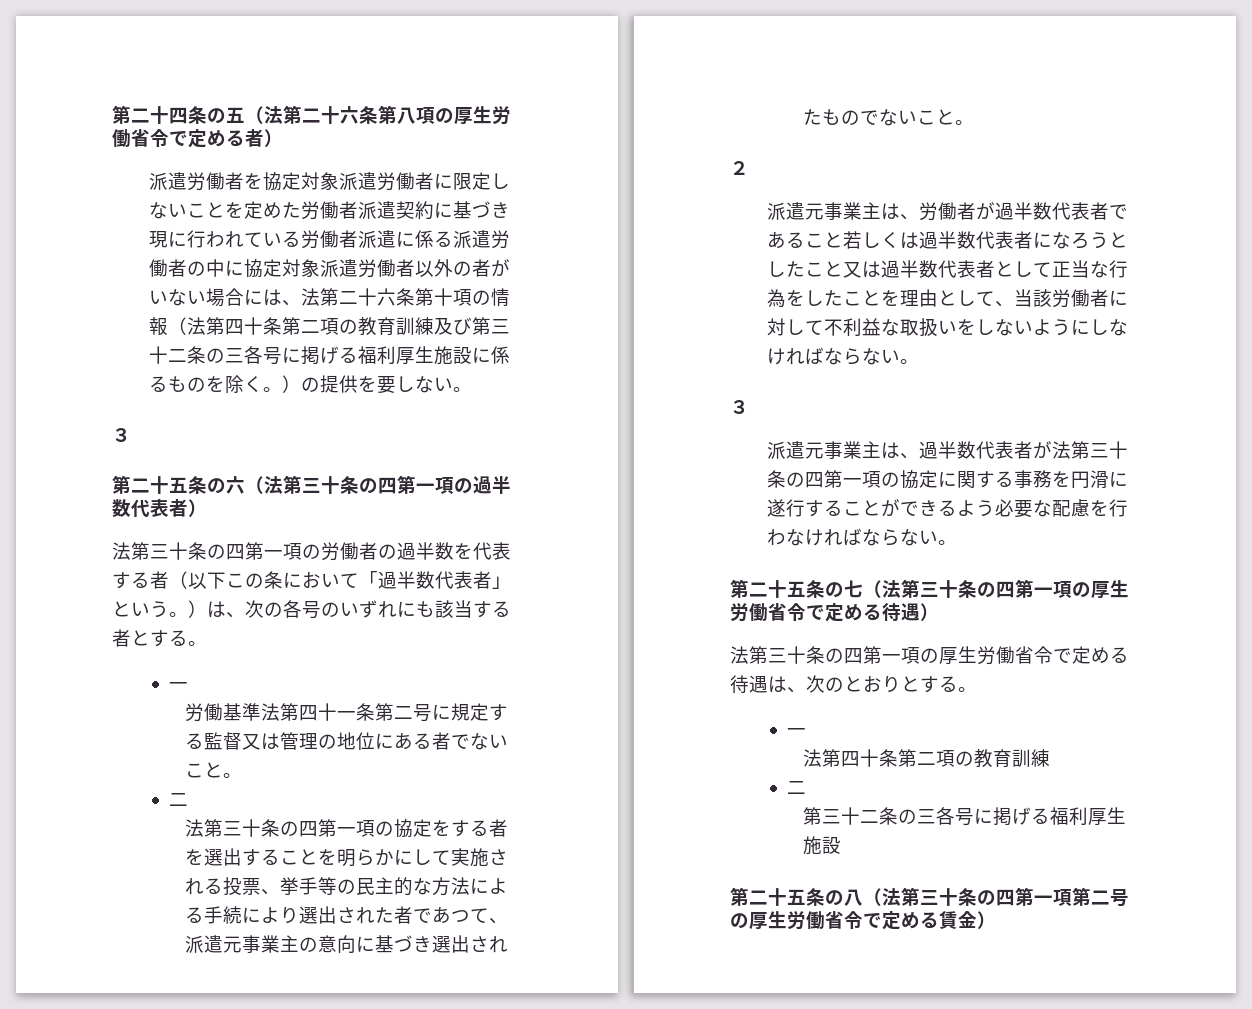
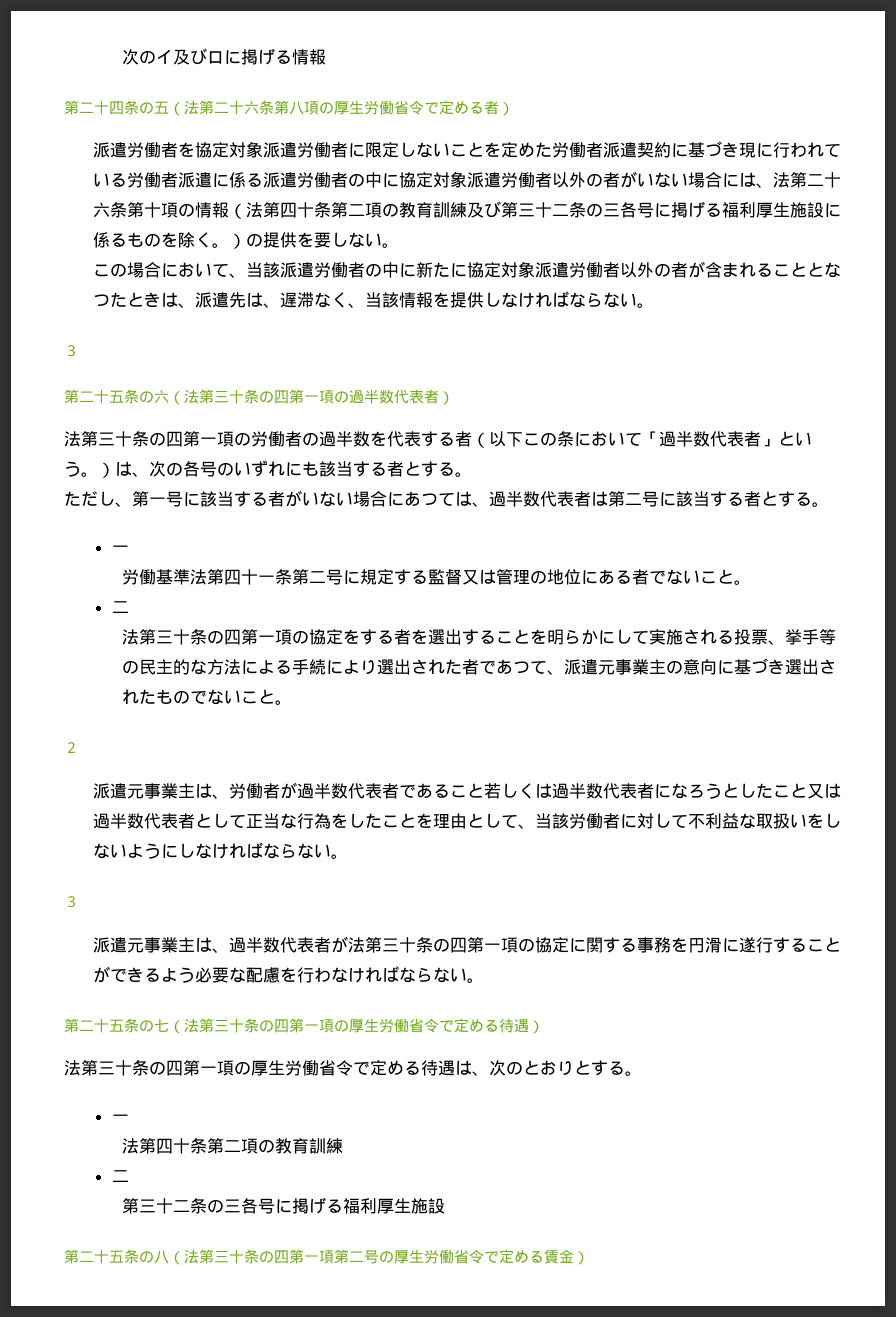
(112, 114) none -> [122,48,327,65] 次のイ及びロに掲げる情報 //
(472, 389) none -> [93,261,842,278] [93,291,655,308] // この場合において、当該派遣労働者の中に新たに協定対象派遣労働者以外の者が含まれることとなつたときは、派遣先は、遅滞なく、当該情報を提供しなければならない。
(207, 643) none -> [64,490,829,507] // ただし、第一号に該当する者がいない場合にあつては、過半数代表者は第二号に該当する者とする。

